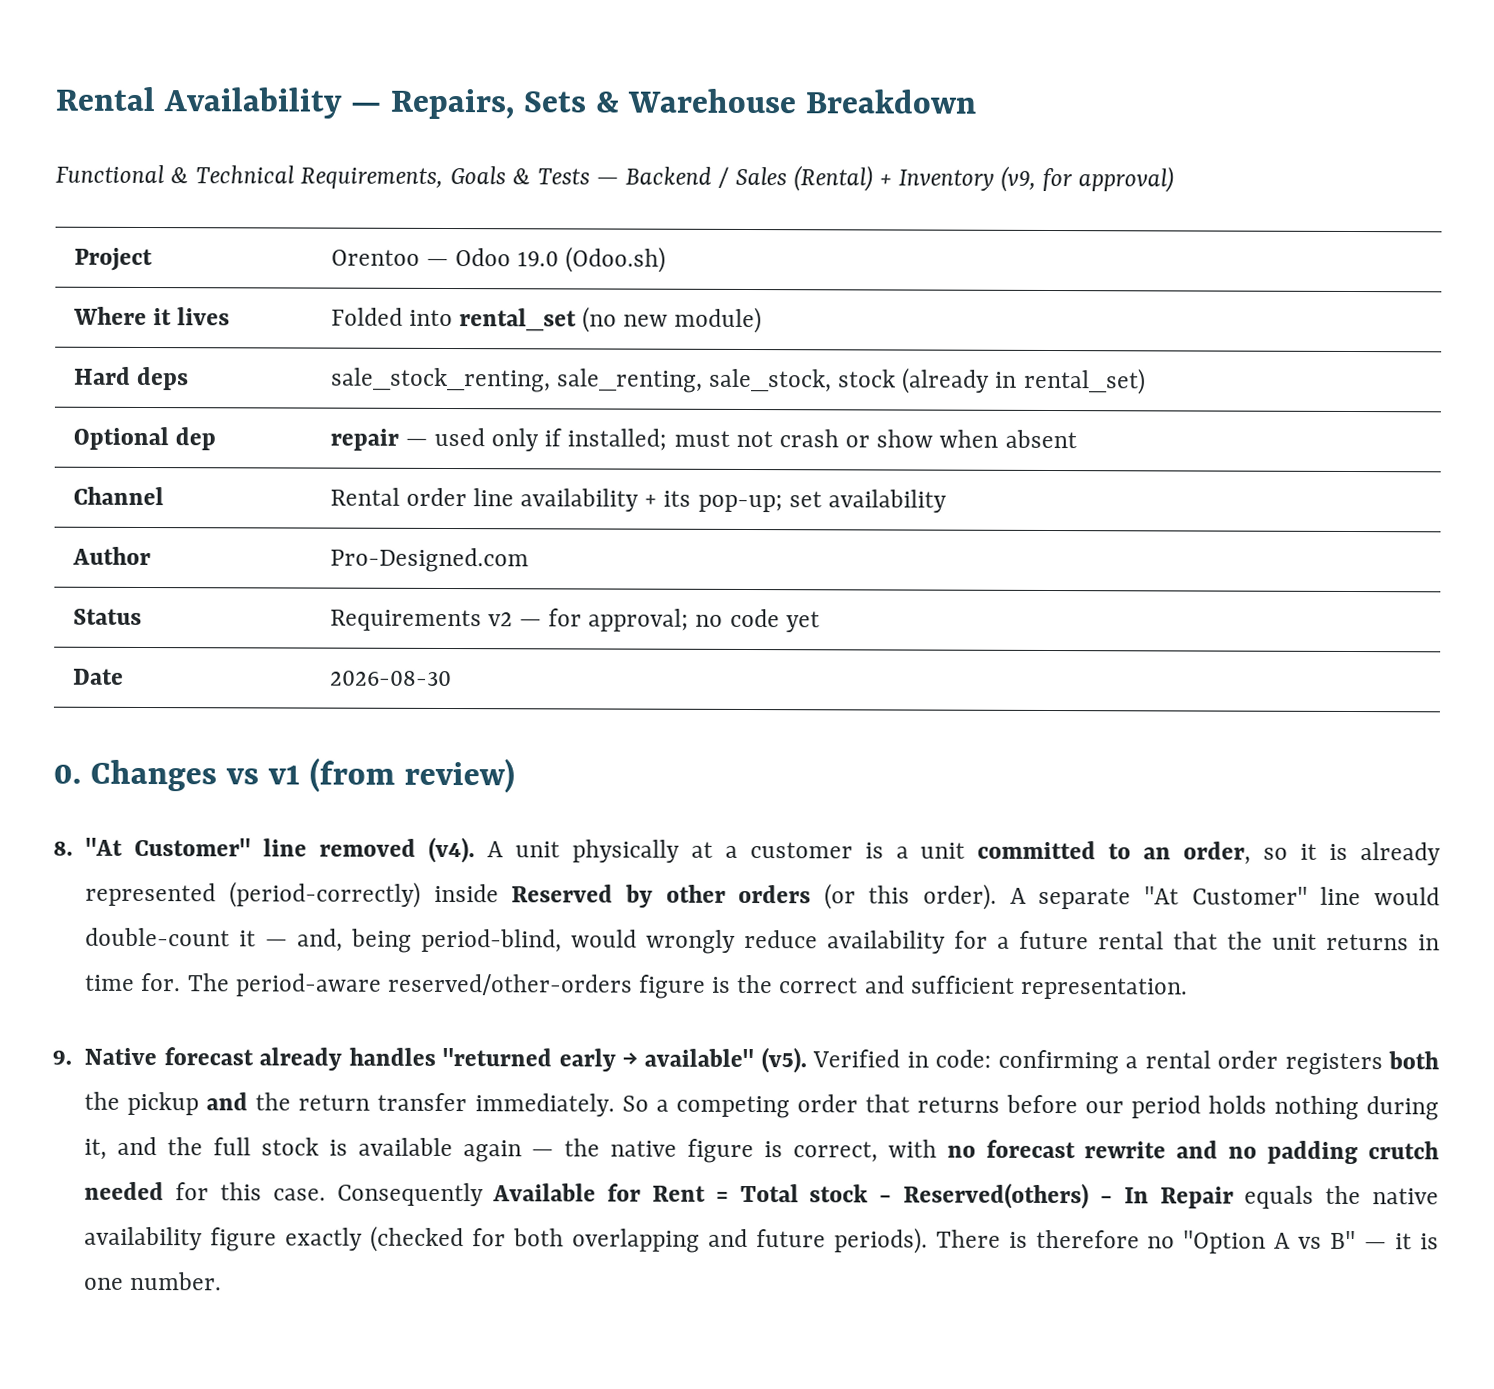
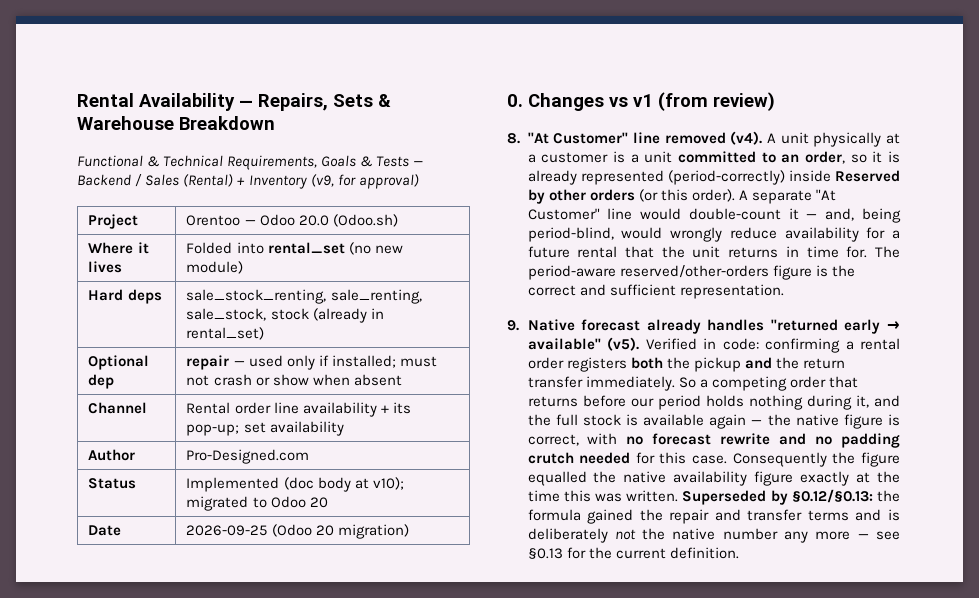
[517,251,560,267] 19.0 -> [298,215,329,226] 20.0
[329,608,820,633] [72,668,124,685] [329,670,452,687] Requirements v2 — for approval; no code yet // Date | 2026-08-30 -> [186,477,404,492] [186,496,328,511] [88,525,122,536] [186,524,409,539] Implemented (doc body at v10); migrated to Odoo 20 // Date | 2026-09-25 (Odoo 20 migration)
[492,1182,1315,1210] Available for Rent = Total stock − Reserved(others) − In Repair equals -> [832,452,901,467] [527,471,587,486] the figure equalled
[370,1225,1439,1254] [84,1271,223,1291] (checked for both overlapping and future periods). There is therefore no "Option A vs B" — it is one number. -> [856,471,901,483] [527,489,900,505] [527,509,901,524] [527,528,901,543] [527,547,739,559] at the time this was written. Superseded by §0.12/§0.13: the formula gained the repair and transfer terms and is deliberately not the native number any more — see §0.13 for the current definition.

